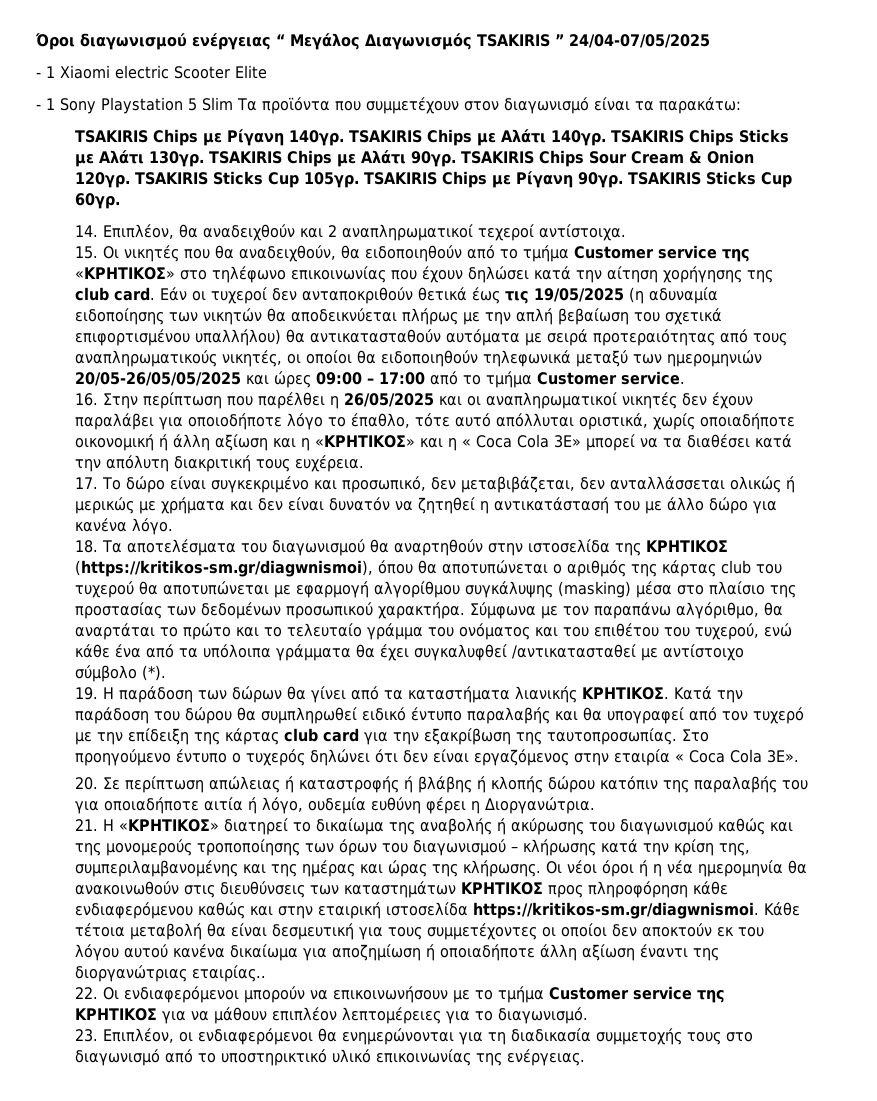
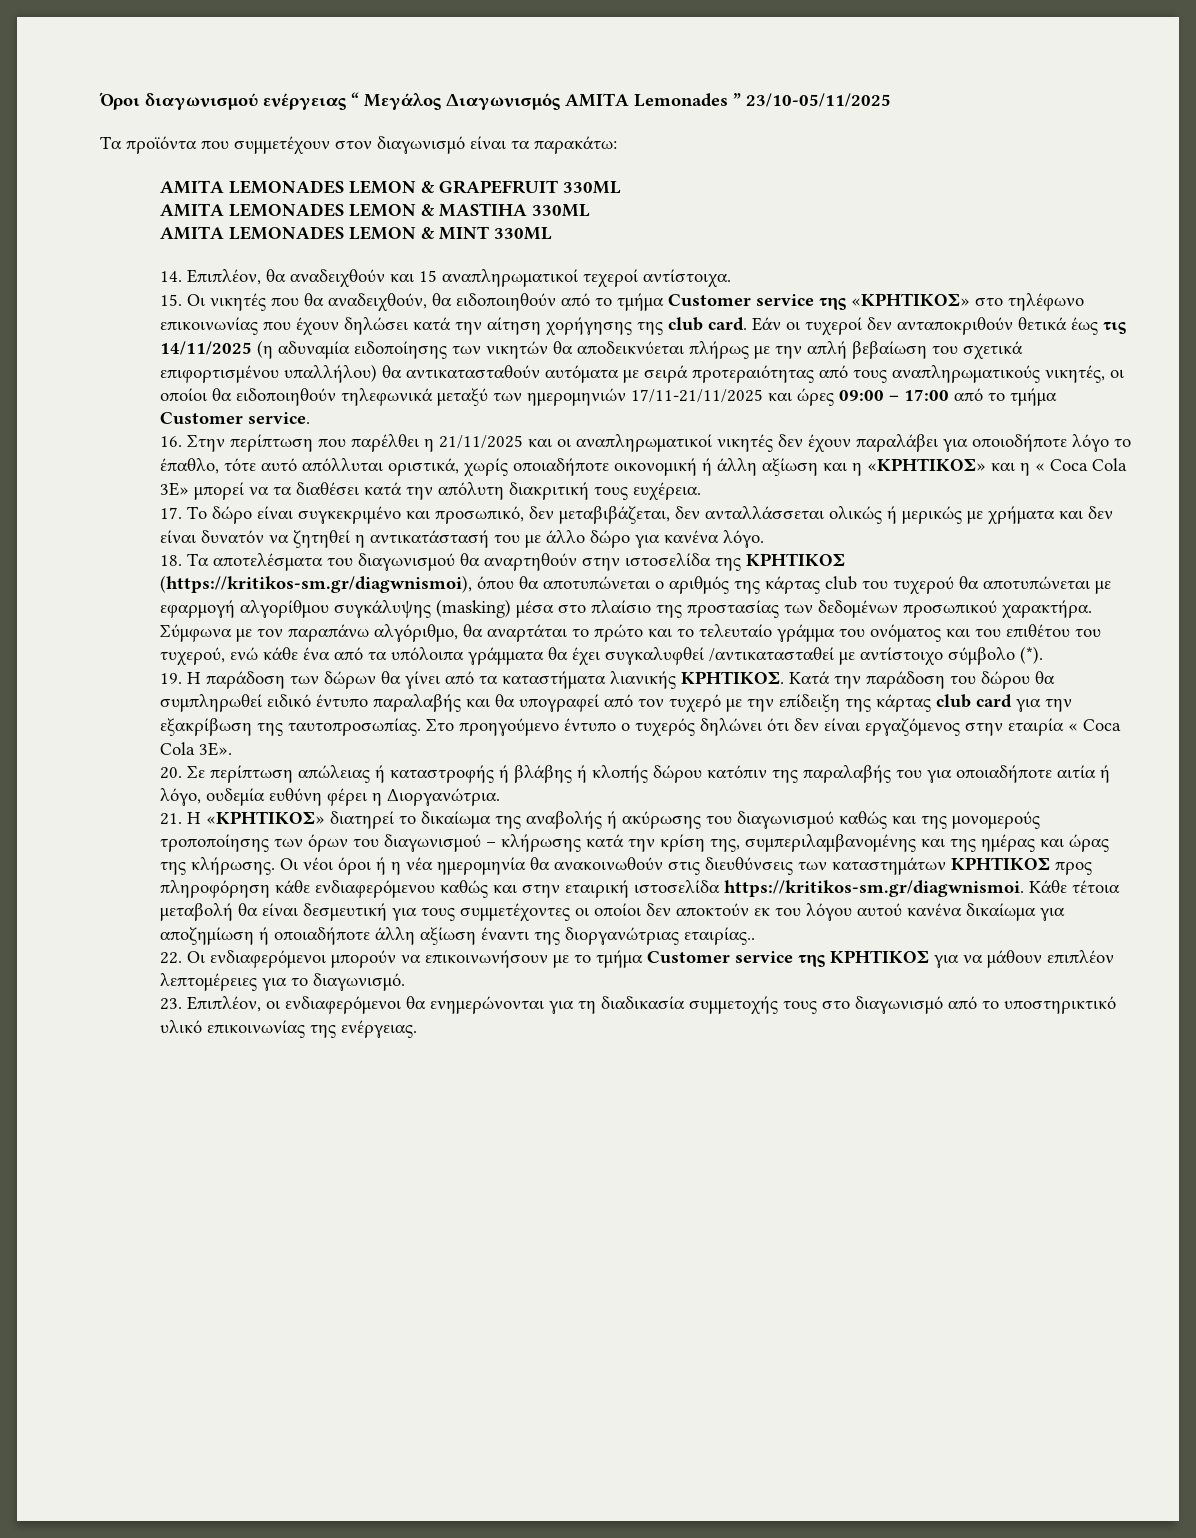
[477,34,710,48] [36,65,267,79] [36,97,233,114] TSAKIRIS ” 24/04-07/05/2025 // - 1 Xiaomi electric Scooter Elite // - 1 Sony Playstation 5 Slim -> [565,93,891,107] AMITA Lemonades ” 23/10-05/11/2025 //
[75,129,790,146] [75,150,755,167] [75,171,793,188] [75,193,121,209] TSAKIRIS Chips με Ρίγανη 140γρ. TSAKIRIS Chips με Αλάτι 140γρ. TSAKIRIS Chips Sticks με Αλάτι 130γρ. TSAKIRIS Chips με Αλάτι 90γρ. TSAKIRIS Chips Sour Cream & Onion 120γρ. TSAKIRIS Sticks Cup 105γρ. TSAKIRIS Chips με Ρίγανη 90γρ. TSAKIRIS Sticks Cup 60γρ. -> [160,180,622,194] [160,203,591,217] [160,226,553,240] AMITA LEMONADES LEMON & GRAPEFRUIT 330ML // AMITA LEMONADES LEMON & MASTIHA 330ML // AMITA LEMONADES LEMON & MINT 330ML
[328,225,338,237] 2 -> [419,270,438,282] 15
[534,288,625,302] 19/05/2025 -> [160,341,253,355] 14/11/2025
[75,372,242,386] 20/05-26/05/05/2025 -> [631,389,764,403] 17/11-21/11/2025
[344,393,435,407] 26/05/2025 -> [439,435,524,449] 21/11/2025

